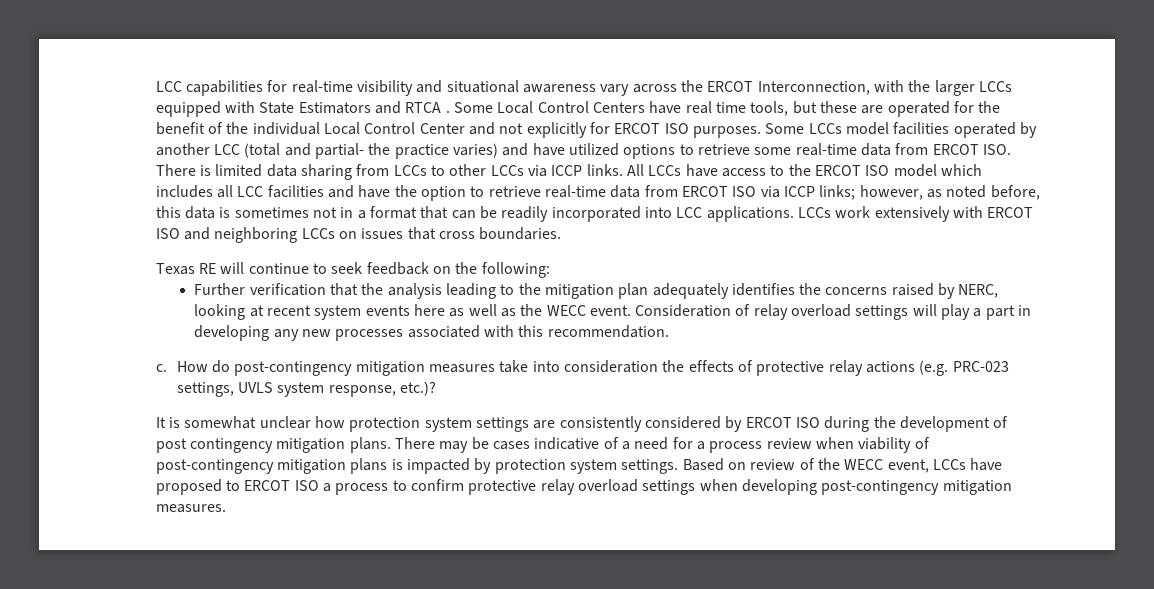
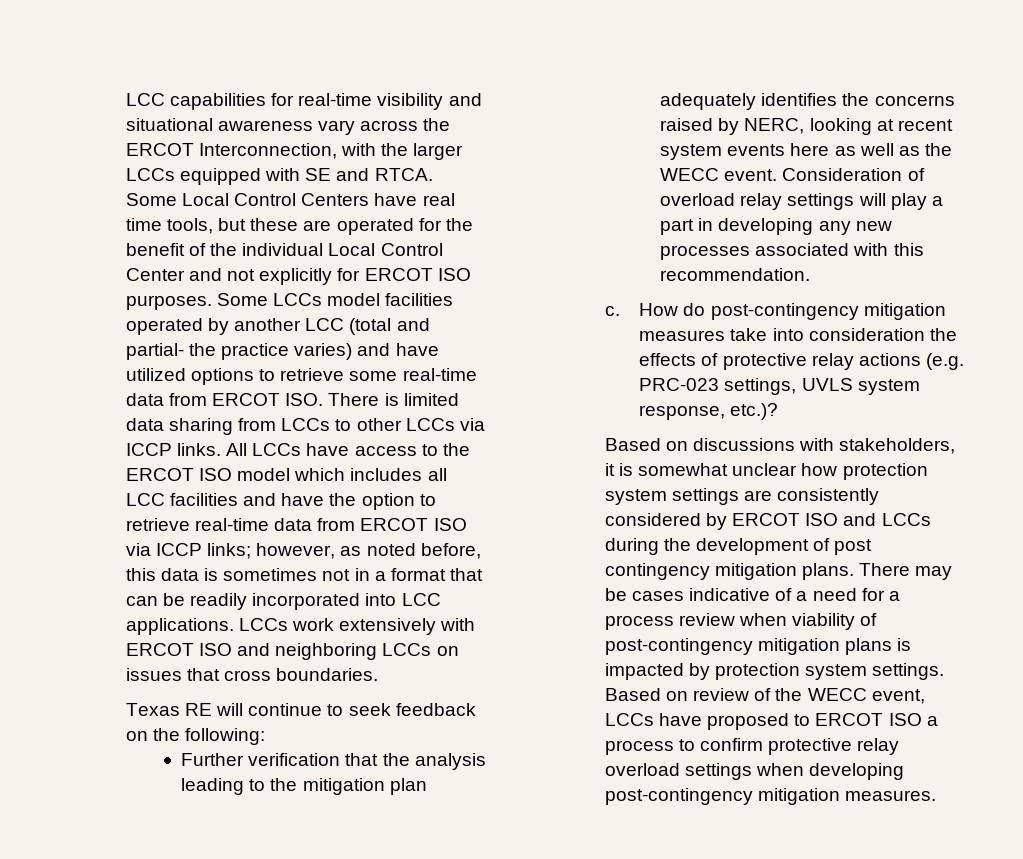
[259,101,450,114] State Estimators and RTCA . -> [305,168,433,181] SE and RTCA.
[753,304,852,320] relay overload -> [660,193,783,210] overload relay
[155,417,166,428] It -> [604,438,956,454] [604,463,615,476] Based on discussions with stakeholders, it
(820, 422) none -> [843,513,931,526] and LCCs

